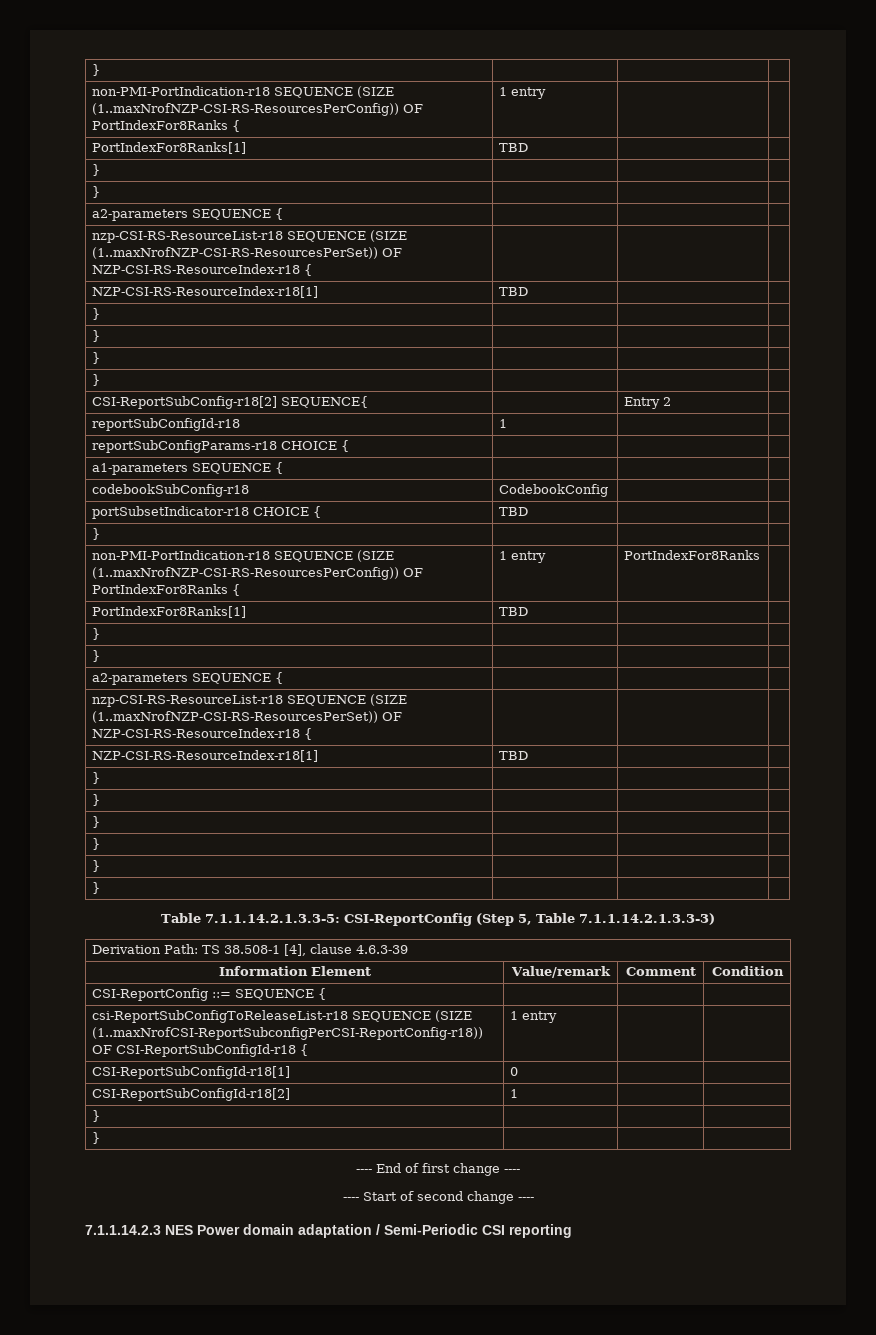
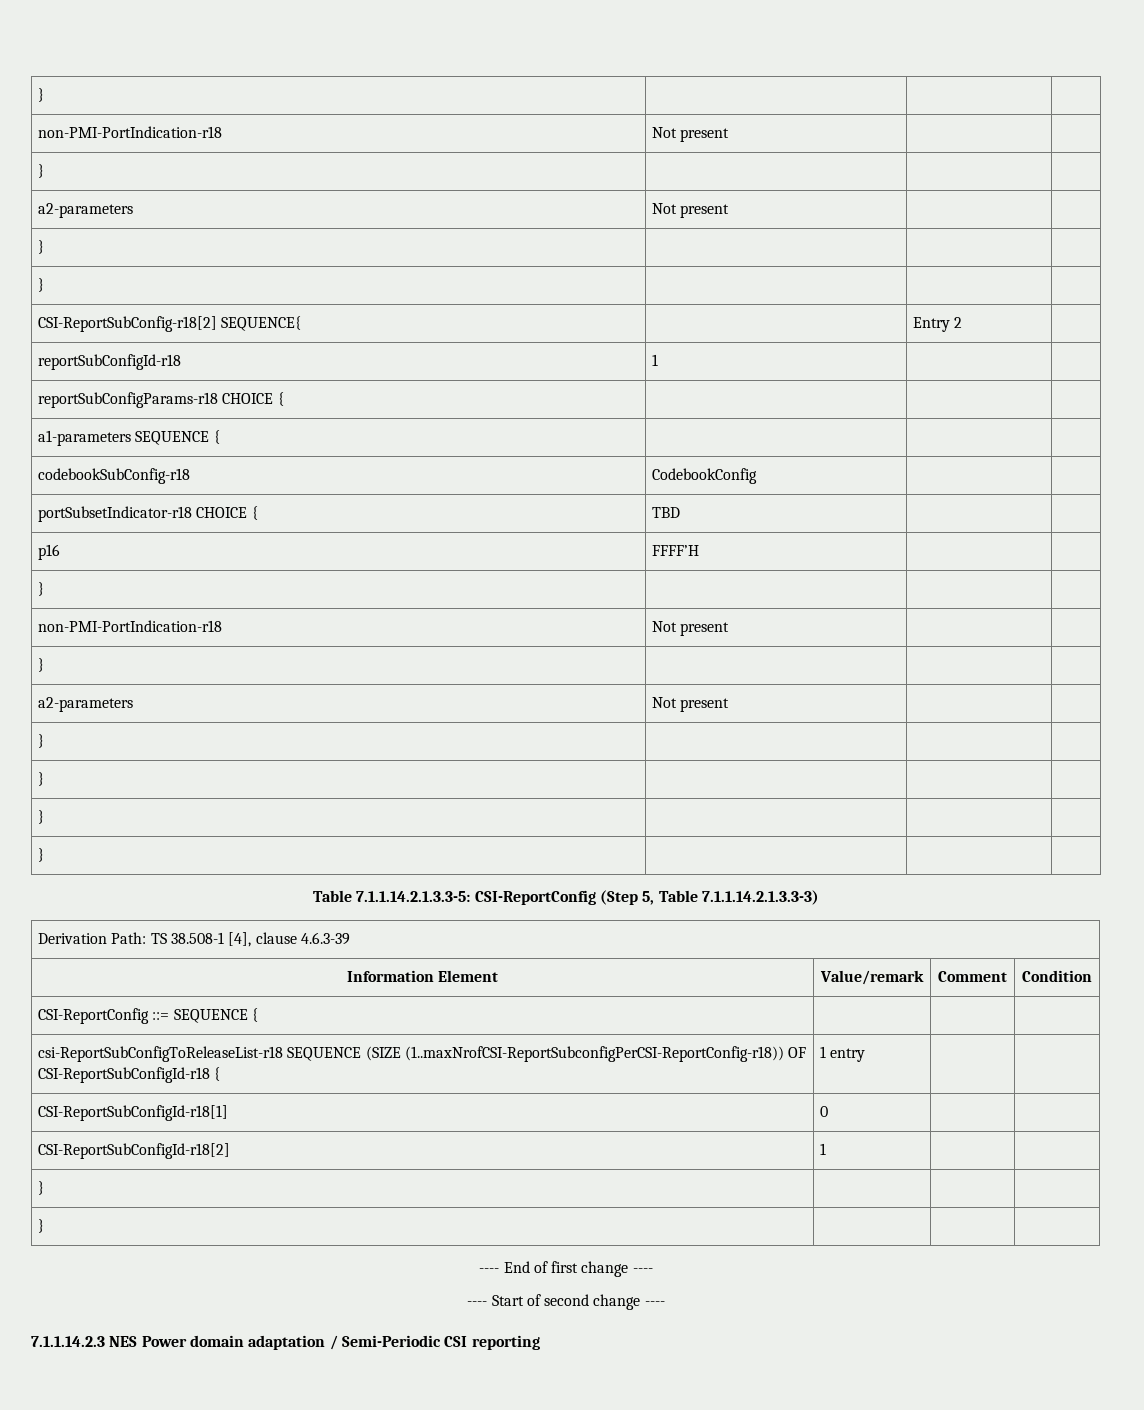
[92,64,101,76] [92,86,395,98] [92,103,424,116] [92,120,241,132] [499,87,547,99] [92,142,247,154] [499,143,529,152] [92,164,101,176] [92,186,101,198] [92,208,284,221] [92,230,408,243] [92,247,403,259] [92,264,313,276] [92,286,319,298] [499,287,529,296] [92,308,101,320] [92,330,101,342] } | | | // non-PMI-PortIndication-r18 SEQUENCE (SIZE (1..maxNrofNZP-CSI-RS-ResourcesPerConfig)) OF PortIndexFor8Ranks { | 1 entry | | // PortIndexFor8Ranks[1] | TBD | | // } | | | // } | | | // a2-parameters SEQUENCE { | | | // nzp-CSI-RS-ResourceList-r18 SEQUENCE (SIZE (1..maxNrofNZP-CSI-RS-ResourcesPerSet)) OF NZP-CSI-RS-ResourceIndex-r18 { | | | // NZP-CSI-RS-ResourceIndex-r18[1] | TBD | | // } | | | // } | -> [38,88,45,102] [38,126,223,138] [652,127,730,142] [38,164,45,178] [38,203,134,218] [652,203,730,218] } | | | // non-PMI-PortIndication-r18 | Not present | | // } | | | // a2-parameters | Not present
[92,528,101,540] [92,550,395,562] [92,567,424,580] [92,584,241,596] [499,551,547,563] [624,550,761,560] [92,606,247,618] [499,607,529,616] [92,628,101,640] [92,650,101,662] [92,672,284,685] [92,694,408,707] [92,711,403,723] [92,728,313,740] [92,750,319,762] [499,751,529,760] [92,772,101,784] [92,794,101,806] // } | | | // non-PMI-PortIndication-r18 SEQUENCE (SIZE (1..maxNrofNZP-CSI-RS-ResourcesPerConfig)) OF PortIndexFor8Ranks { | 1 entry | PortIndexFor8Ranks | // PortIndexFor8Ranks[1] | TBD | | // } | | | // } | | | // a2-parameters SEQUENCE { | | | // nzp-CSI-RS-ResourceList-r18 SEQUENCE (SIZE (1..maxNrofNZP-CSI-RS-ResourcesPerSet)) OF NZP-CSI-RS-ResourceIndex-r18 { | | | // NZP-CSI-RS-ResourceIndex-r18[1] | TBD | | // } | | | // } | -> [38,544,61,560] [652,545,700,556] [38,582,45,596] [38,620,223,632] [652,621,730,636] [38,658,45,672] [38,697,134,712] [652,697,730,712] // p16 | FFFF’H | | // } | | | // non-PMI-PortIndication-r18 | Not present | | // } | | | // a2-parameters | Not present

